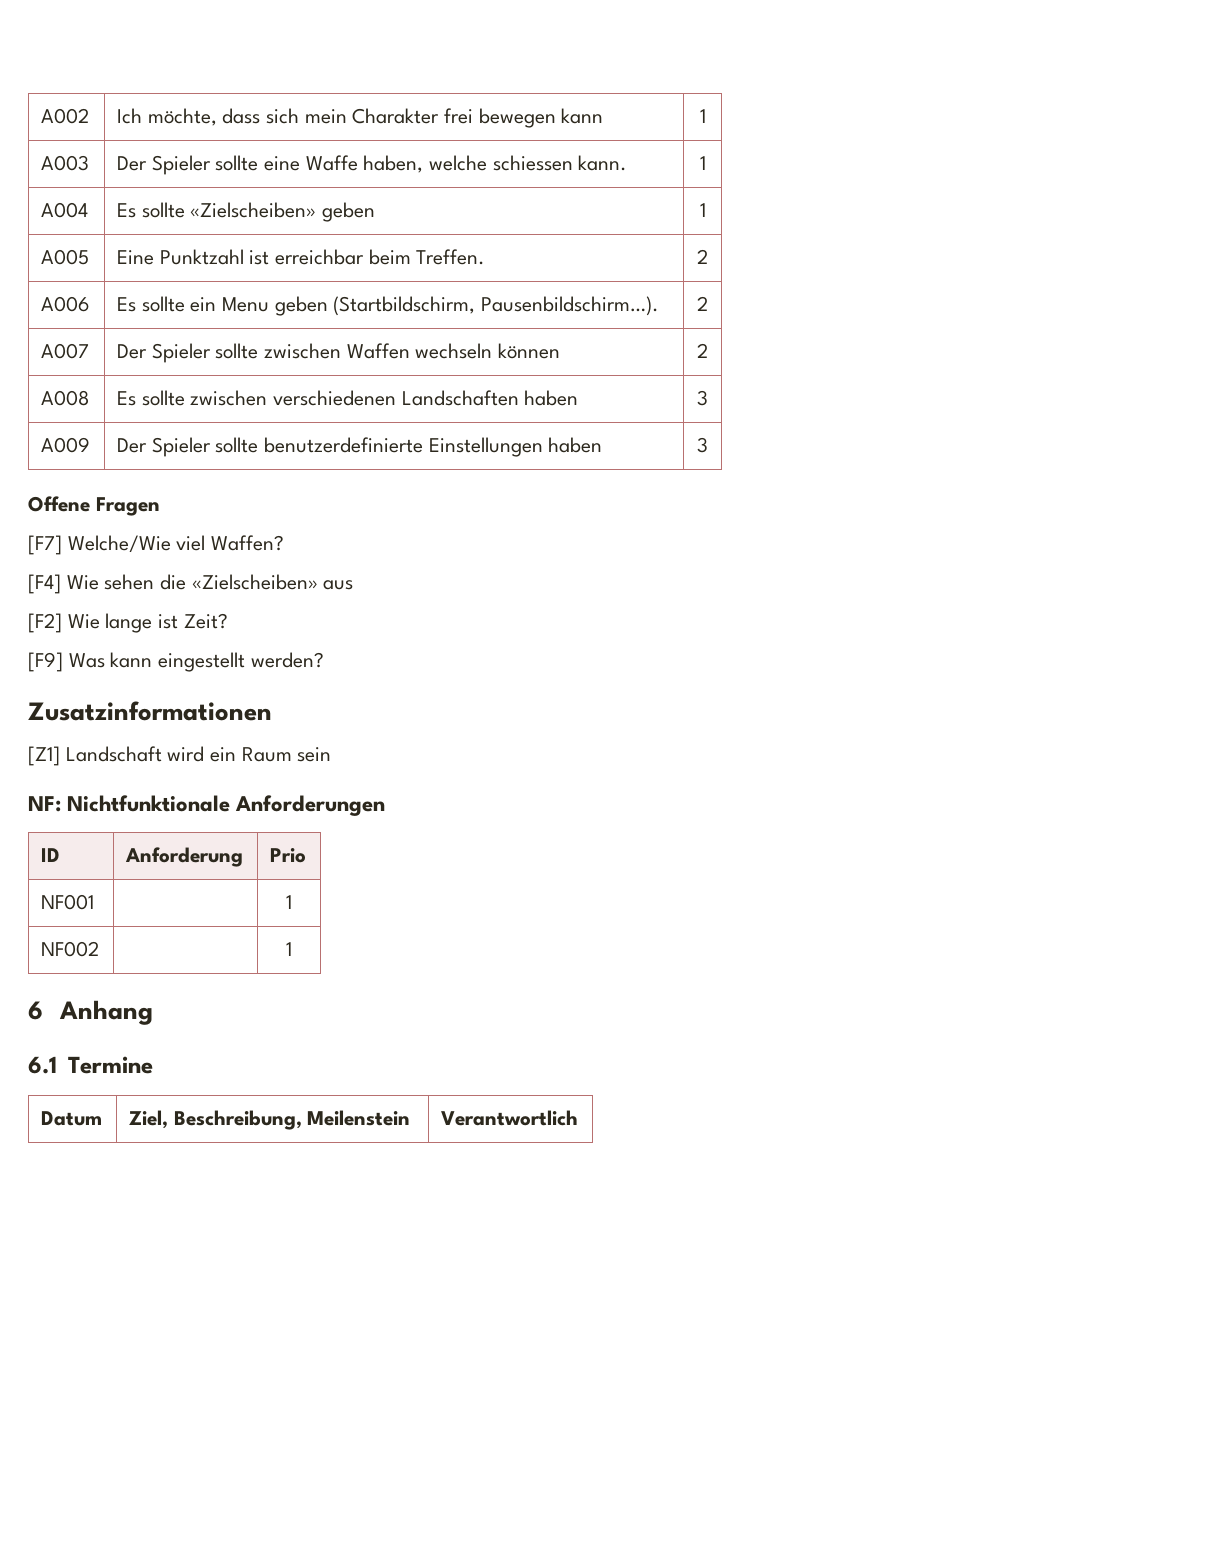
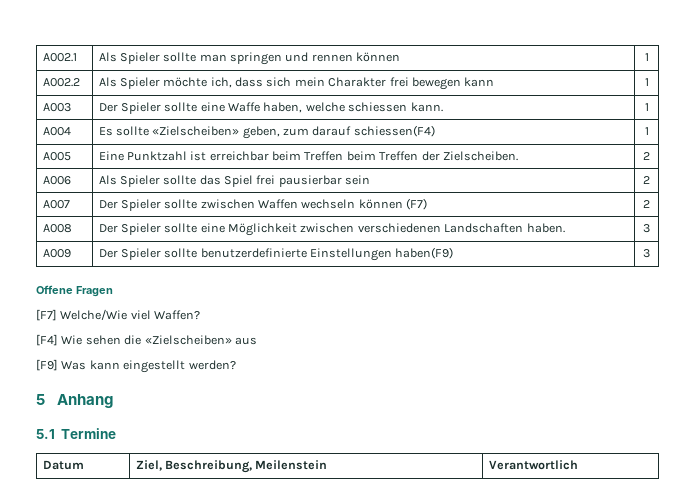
[41,108,90,124] [117,108,217,126] A002 | Ich möchte, -> [42,53,77,62] [98,52,401,65] [644,53,649,61] [42,78,80,87] [98,77,232,89] A002.1 | Als Spieler sollte man springen und rennen können | 1 // A002.2 | Als Spieler möchte ich,
[322,202,376,222] geben -> [242,125,435,139] geben, zum darauf schiessen(F4)
[416,249,486,265] [697,249,708,264] [41,296,91,312] [117,296,660,316] Treffen. | 2 // A006 | Es sollte ein Menu geben (Startbildschirm, Pausenbildschirm…). -> [304,151,518,161] [643,152,650,160] [42,176,71,185] [98,175,371,187] Treffen beim Treffen der Zielscheiben. | 2 // A006 | Als Spieler sollte das Spiel frei pausierbar sein
(561, 351) none -> [406,198,428,210] (F7)
[117,390,185,406] Es sollte -> [98,223,298,236] Der Spieler sollte eine Möglichkeit
[524,390,579,406] haben -> [526,223,565,233] haben.
[548,437,603,453] haben -> [395,247,454,259] haben(F9)
[28,613,228,633] // [F2] Wie lange ist Zeit? -> (257, 341) none
[28,701,272,721] [28,746,332,766] [28,795,386,816] [41,848,61,862] [125,847,244,867] [270,848,307,863] [41,894,95,910] [286,895,292,909] [41,941,100,957] [286,942,292,956] [28,1001,43,1020] Zusatzinformationen // [Z1] Landschaft wird ein Raum sein // NF: Nichtfunktionale Anforderungen // ID | Anforderung | Prio // NF001 | | 1 // NF002 | | 1 // 6 -> [36,394,45,405] 5
[28,1056,57,1074] 6.1 -> [36,429,55,439] 5.1

